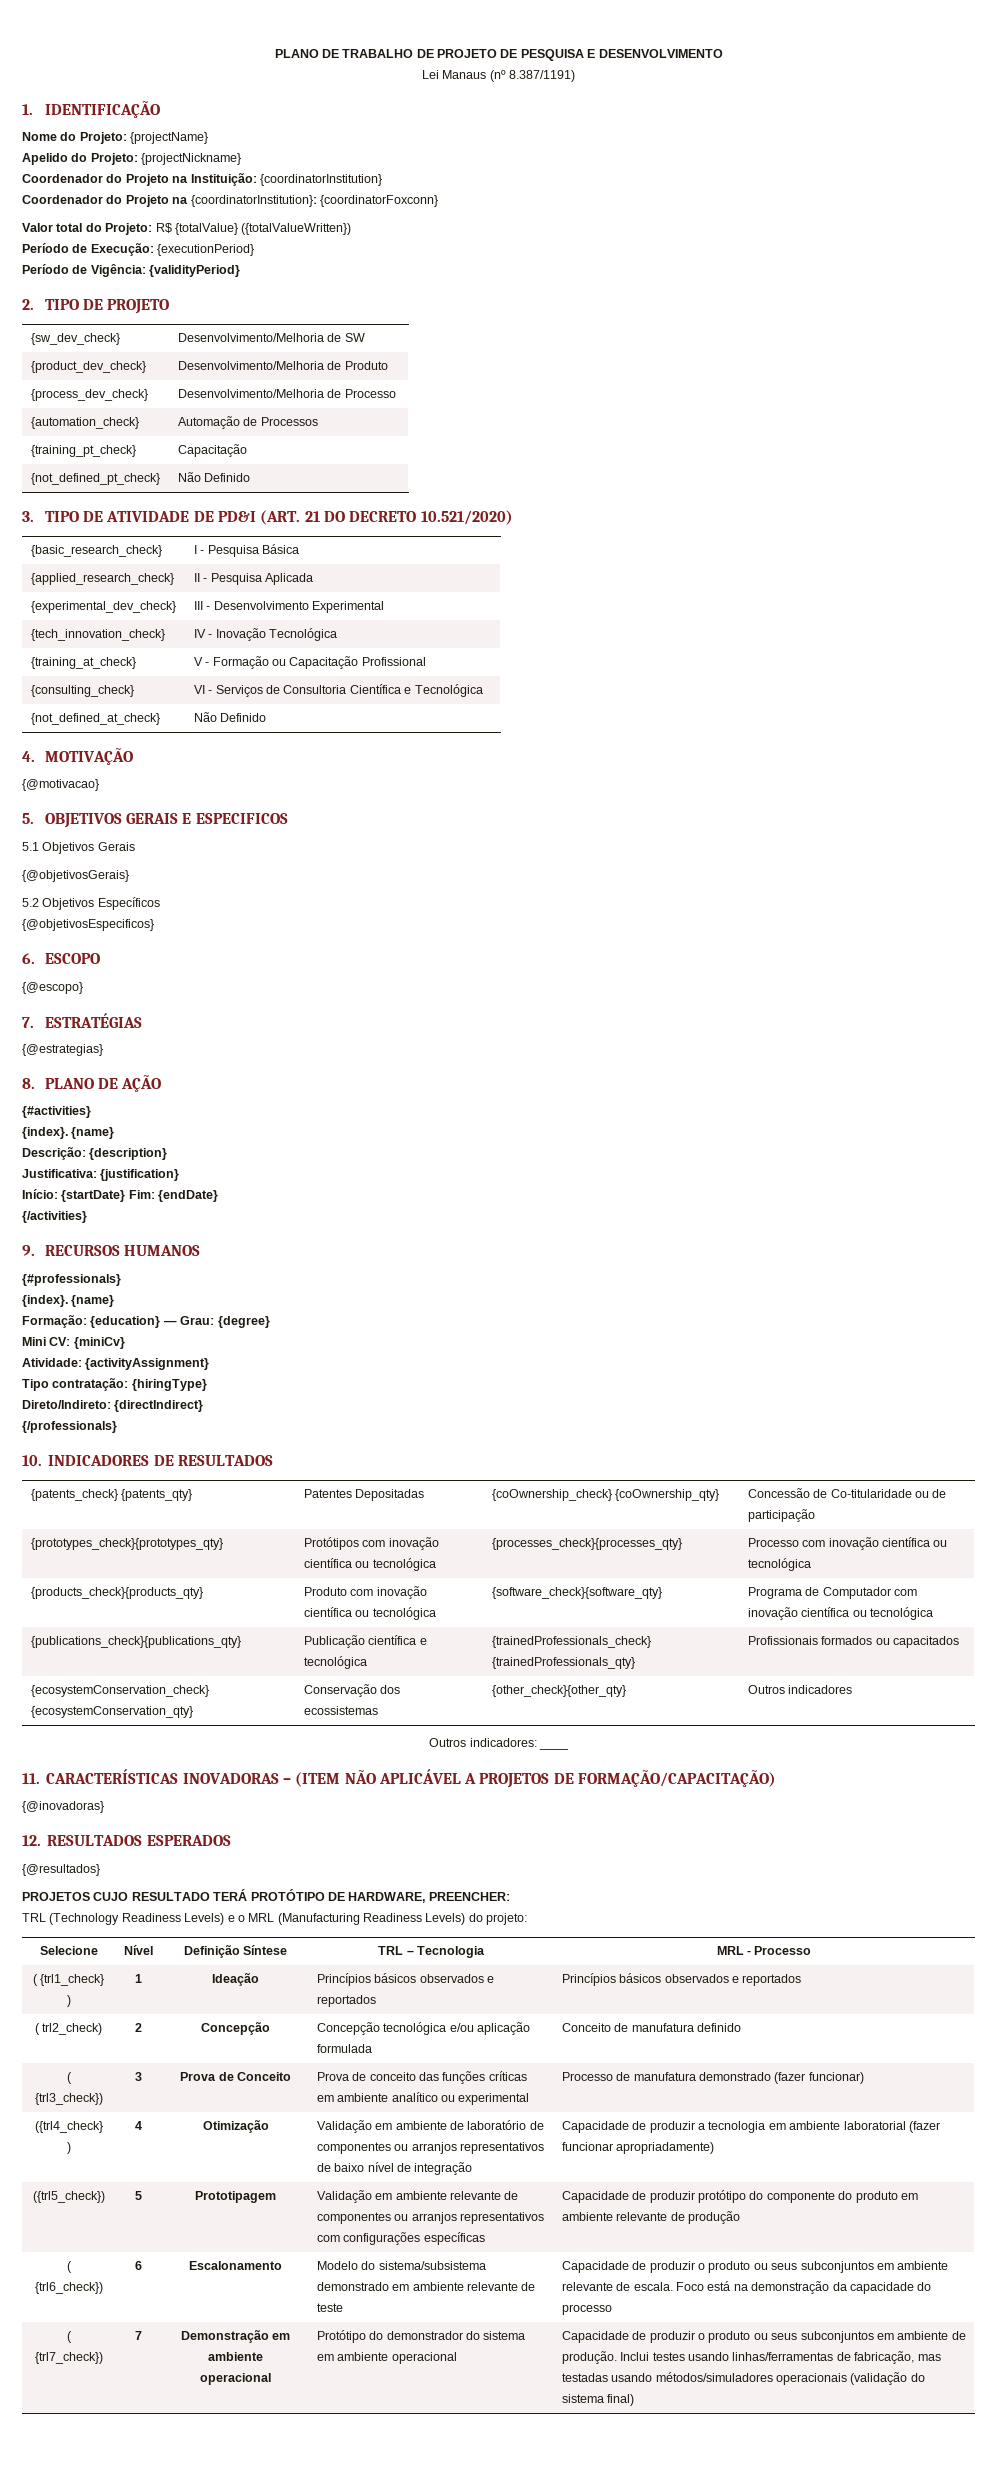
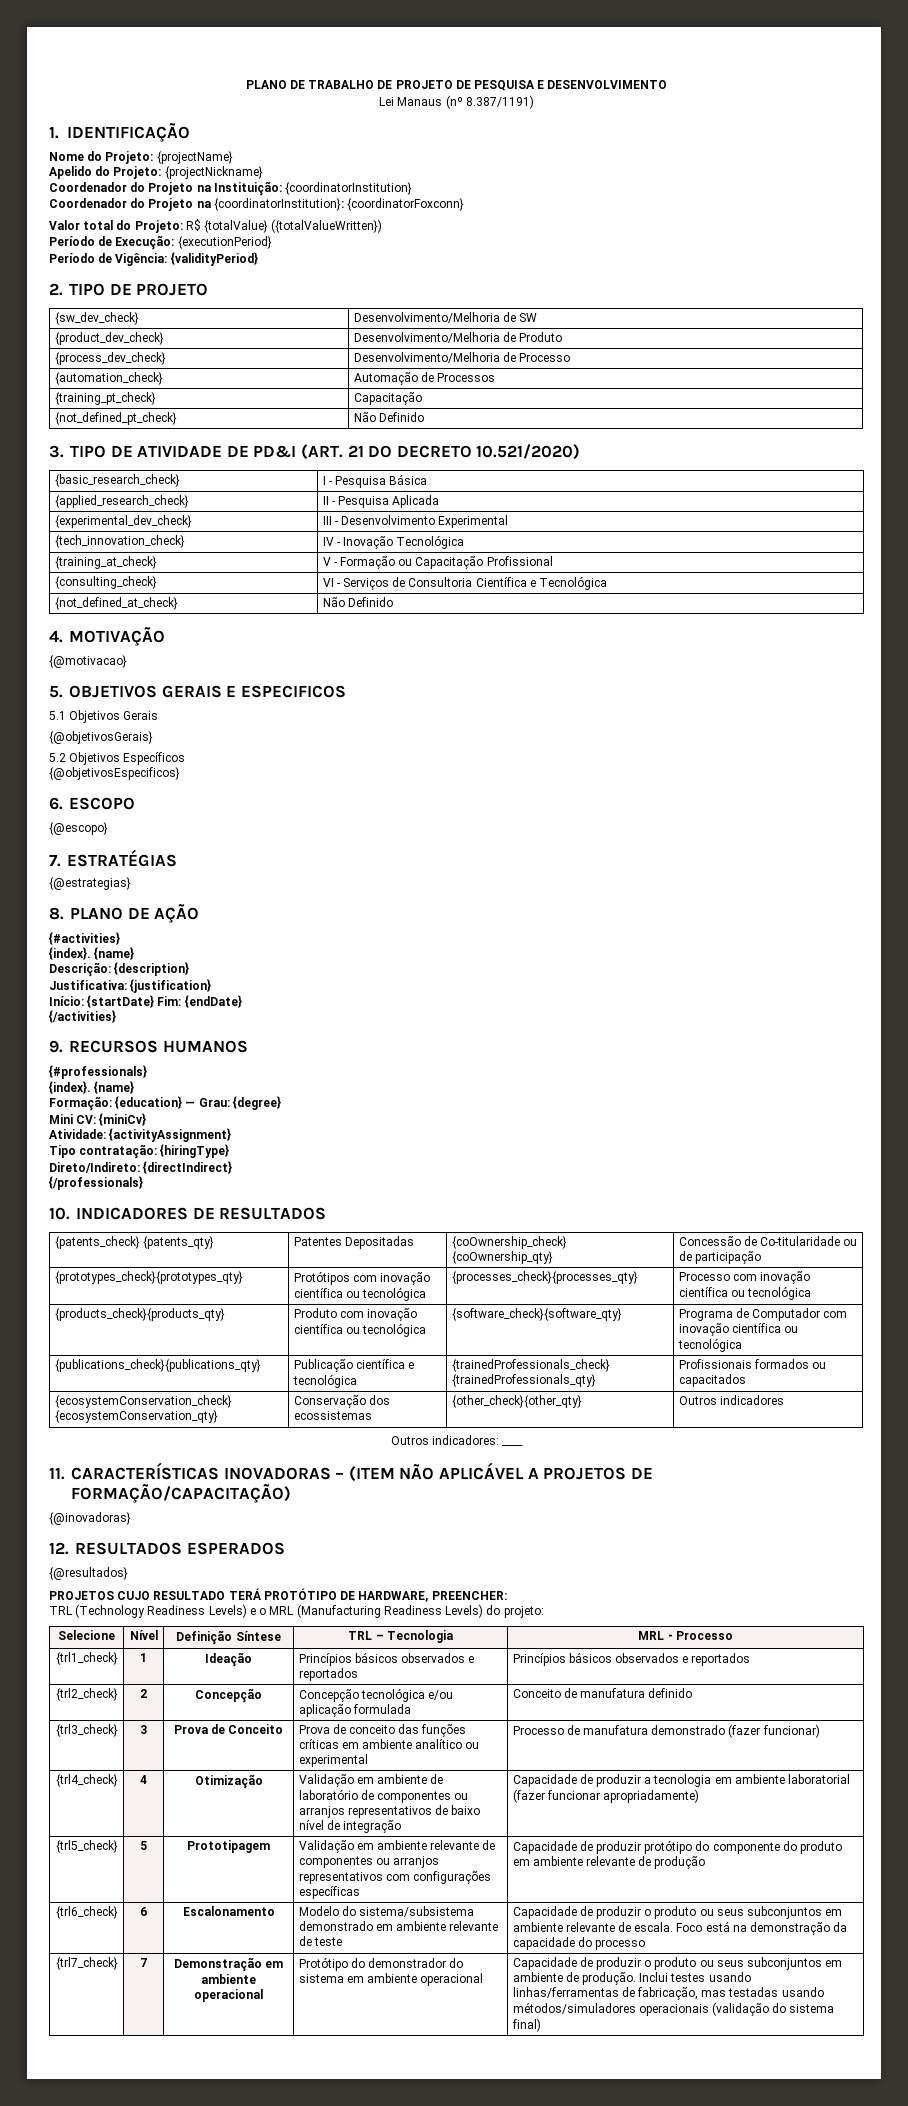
[32,1974,38,1986] ( -> (733, 1635) none
[66,1995,71,2007] ) -> (118, 1658) none
[34,2023,103,2035] ( trl2_check) -> [55,1688,118,1701] {trl2_check}
[66,2072,72,2084] [34,2093,103,2105] ( {trl3_check}) -> [55,1724,118,1737] {trl3_check}
[34,2121,103,2133] [66,2142,71,2154] ({trl4_check} ) -> [55,1774,118,1787] {trl4_check}
[32,2191,105,2203] ({trl5_check}) -> [55,1840,118,1853] {trl5_check}
[66,2261,72,2273] [34,2282,103,2294] ( {trl6_check}) -> [55,1906,118,1919] {trl6_check}
[66,2331,72,2343] [34,2352,103,2364] ( {trl7_check}) -> [55,1957,118,1970] {trl7_check}

